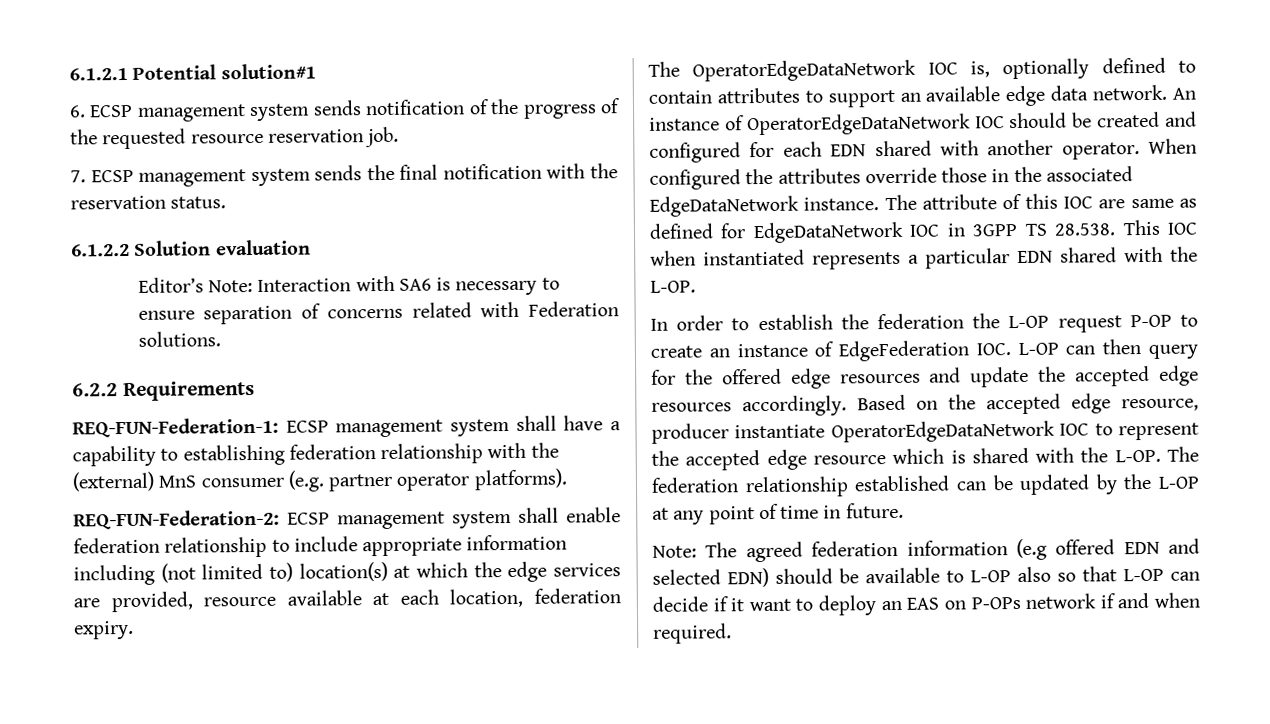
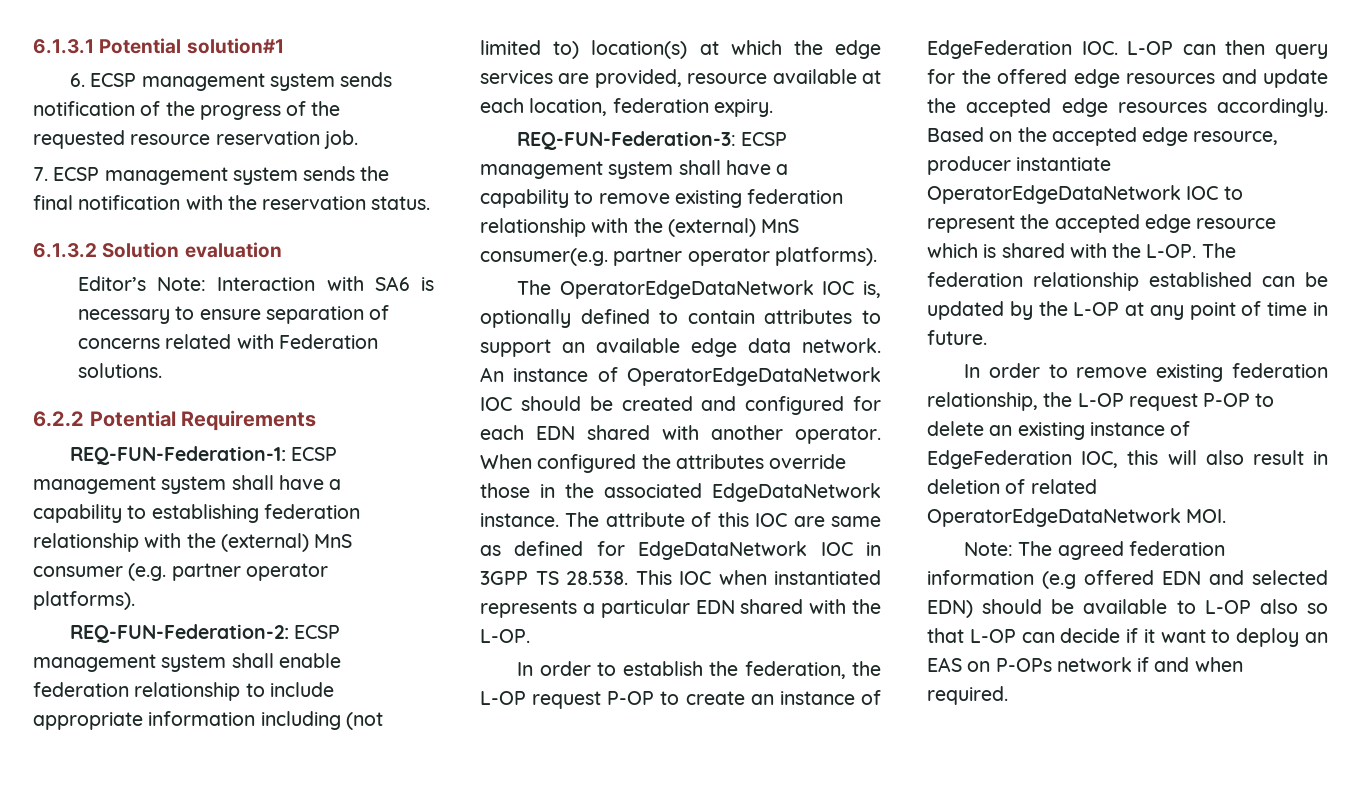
[69,67,128,81] 6.1.2.1 -> [33,39,94,54] 6.1.3.1
[71,243,130,257] 6.1.2.2 -> [33,243,97,258] 6.1.3.2
(118, 390) none -> [89,410,176,427] Potential
(134, 630) none -> [517,131,788,150] [480,160,789,179] [480,189,844,208] [480,218,800,237] [480,247,877,266] // REQ-FUN-Federation-3: ECSP management system shall have a capability to remove existing federation relationship with the (external) MnS consumer(e.g. partner operator platforms).
[877,313,964,330] federation -> [744,661,846,679] federation,
(904, 510) none -> [964,363,1328,382] [927,392,1275,411] [927,421,1191,440] [927,450,1328,469] [927,479,1097,494] [927,508,1227,527] // In order to remove existing federation relationship, the L-OP request P-OP to delete an existing instance of EdgeFederation IOC, this will also result in deletion of related OperatorEdgeDataNetwork MOI.

